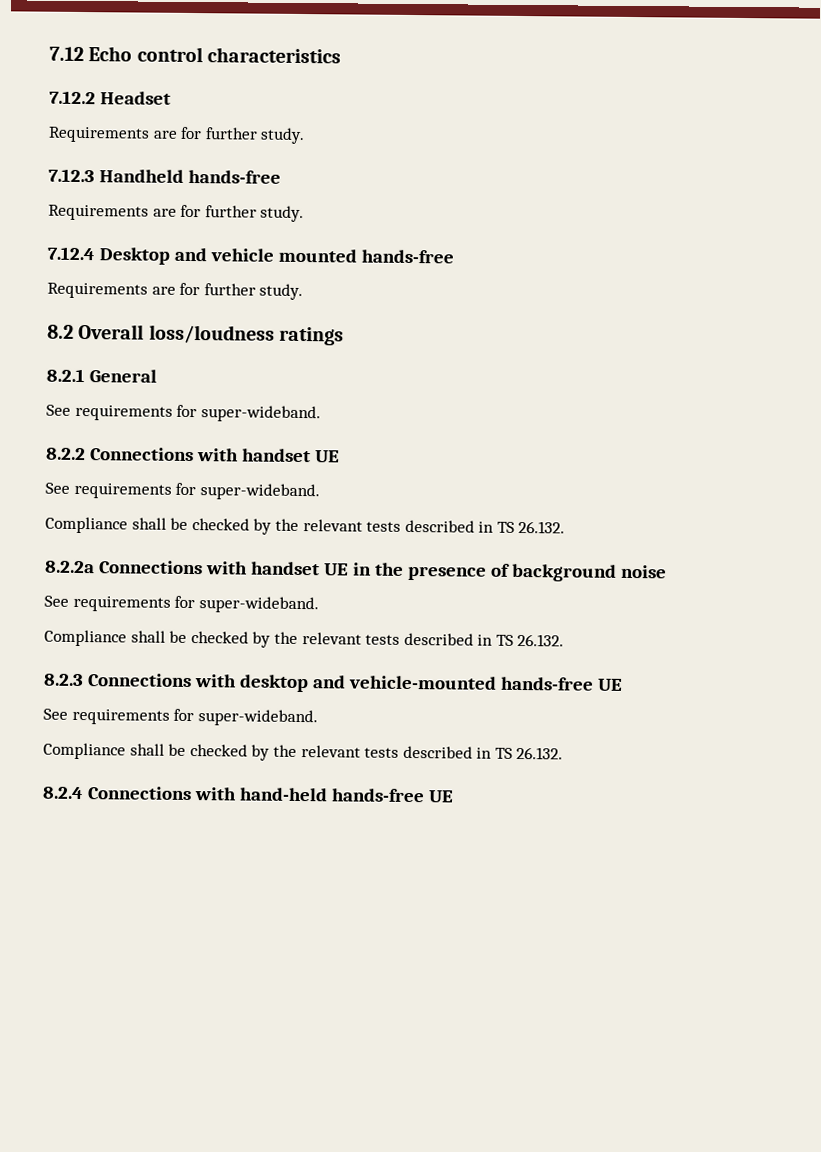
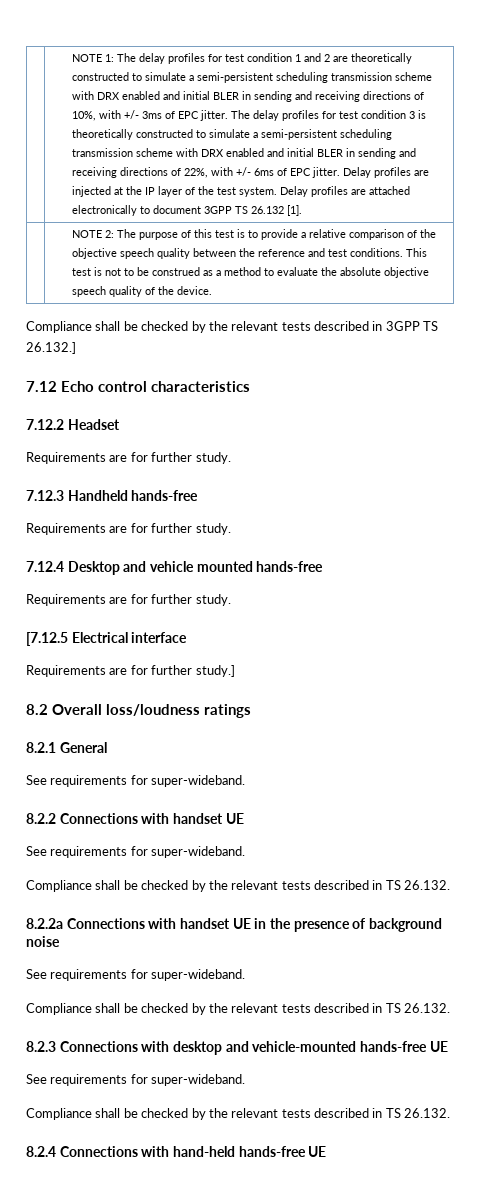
(49, 54) none -> [72,53,413,64] [72,72,433,83] [72,91,425,102] [72,110,427,121] [72,129,393,140] [72,148,417,159] [72,167,430,178] [72,186,411,197] [72,205,303,216] [72,229,437,240] [72,248,428,259] [72,267,430,278] [72,286,213,297] [26,321,439,333] [26,342,76,354] | NOTE 1: The delay profiles for test condition 1 and 2 are theoretically constructed to simulate a semi-persistent scheduling transmission scheme with DRX enabled and initial BLER in sending and receiving directions of 10%, with +/- 3ms of EPC jitter. The delay profiles for test condition 3 is theoretically constructed to simulate a semi-persistent scheduling transmission scheme with DRX enabled and initial BLER in sending and receiving directions of 22%, with +/- 6ms of EPC jitter. Delay profiles are injected at the IP layer of the test system. Delay profiles are attached electronically to document 3GPP TS 26.132 [1]. // | NOTE 2: The purpose of this test is to provide a relative comparison of the objective speech quality between the reference and test conditions. This test is not to be construed as a method to evaluate the absolute objective speech quality of the device. // Compliance shall be checked by the relevant tests described in 3GPP TS 26.132.] //
(304, 292) none -> [26,632,188,646] [26,665,235,677] // [7.12.5 Electrical interface // Requirements are for further study.]

